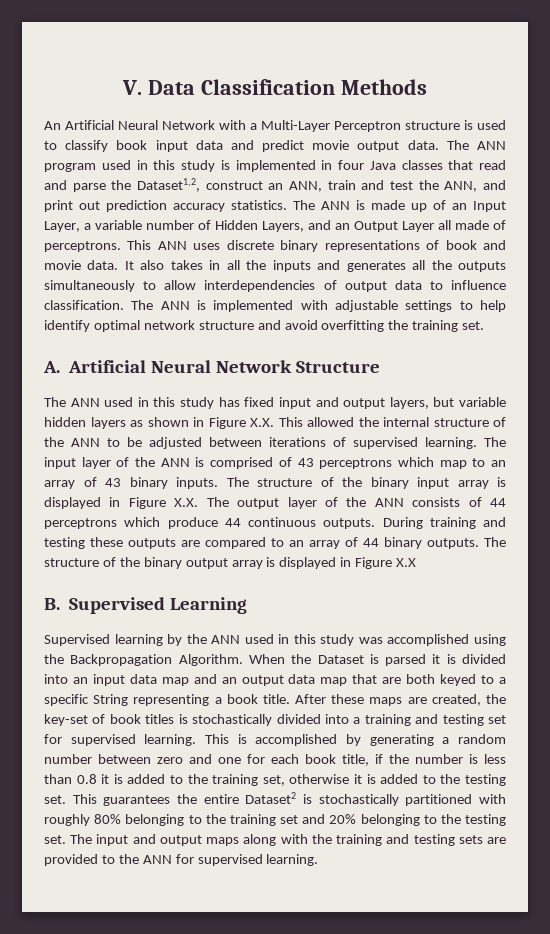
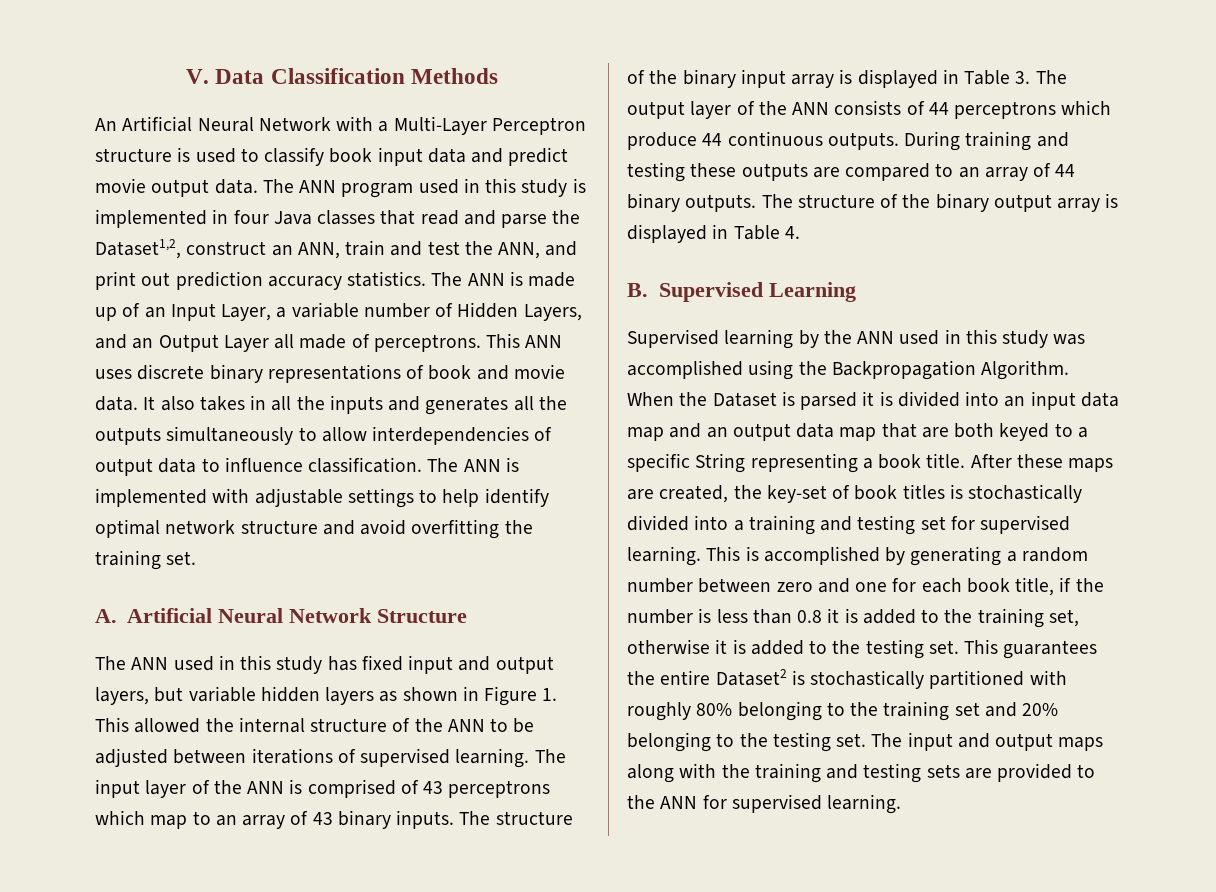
[250,418,274,427] X.X. -> [542,688,558,701] 1.
[128,497,199,509] Figure X.X. -> [964,70,1031,85] Table 3.
[355,557,417,569] Figure X.X -> [733,225,800,240] Table 4.

